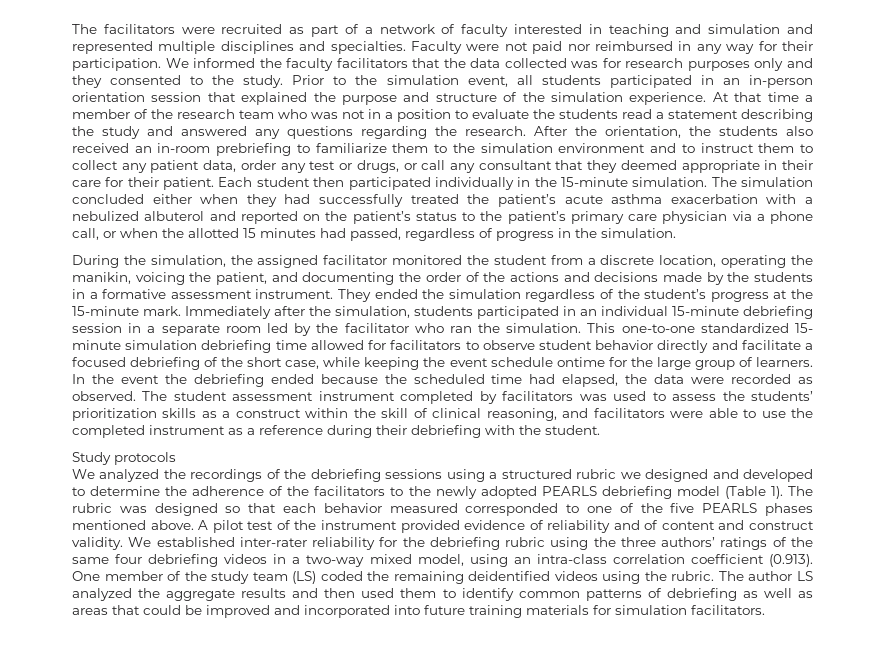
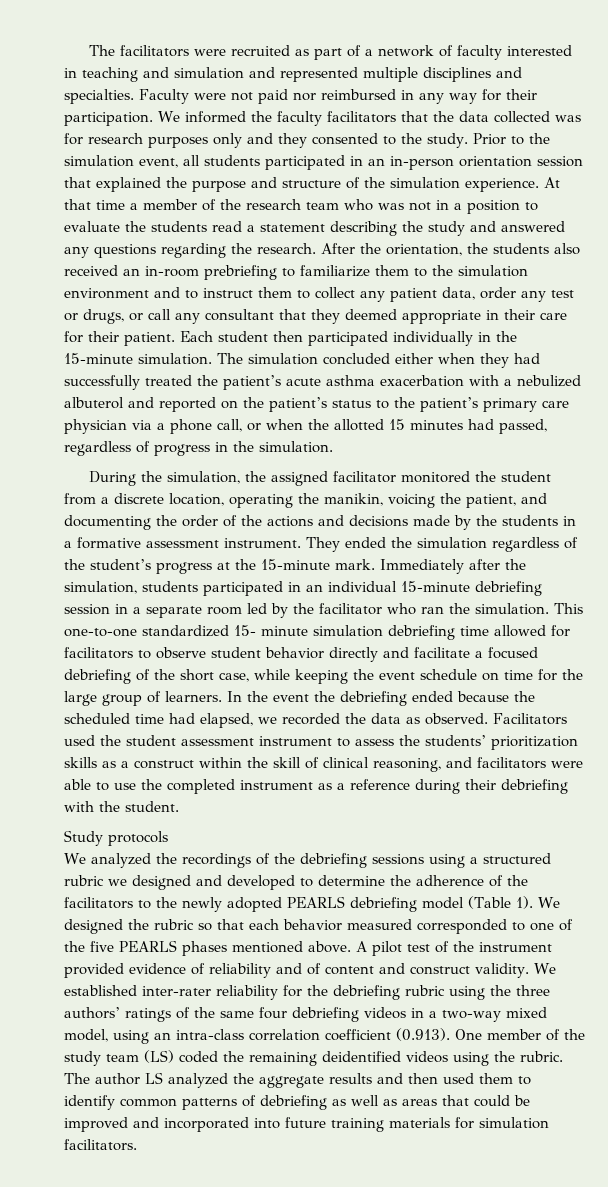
[556,357,605,367] ontime -> [482,670,533,681] on time
[625,374,813,384] [72,391,647,404] the data were recorded as observed. The student assessment instrument completed by facilitators was used -> [258,713,567,725] [64,735,332,746] we recorded the data as observed. Facilitators used the student assessment instrument
[788,486,813,496] [72,503,218,516] The rubric was designed -> [537,897,560,908] [64,919,194,934] We designed the rubric

